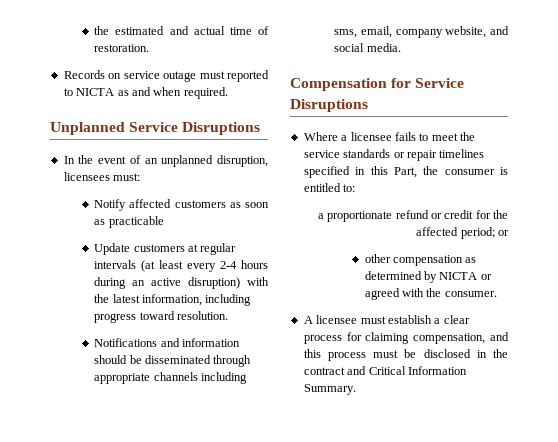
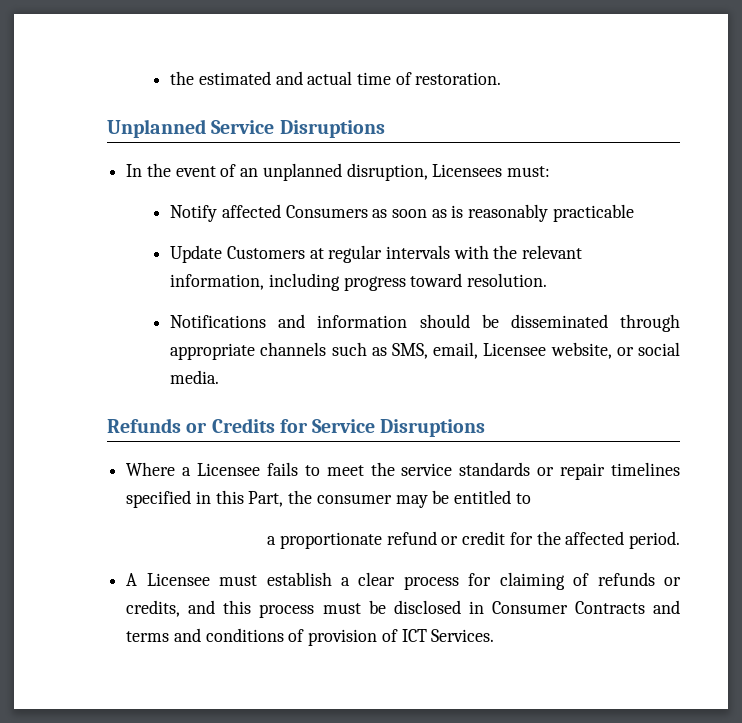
[63,70,269,82] [63,87,228,99] // Records on service outage must reported to NICTA as and when required. -> (502, 78) none
[63,172,110,181] licensees -> [432,164,503,177] Licensees
[174,200,226,208] customers -> [285,205,368,218] Consumers
(106, 222) none -> [451,204,549,222] is reasonably
[133,244,185,252] customers -> [226,246,305,259] Customers
[141,260,268,272] [94,277,269,289] [94,294,140,303] (at least every 2-4 hours during an active disruption) with the latest -> [453,245,583,259] with the relevant
[200,372,247,384] [334,26,509,38] including sms, email, company website, and -> [331,342,634,359] such as SMS, email, Licensee website, or
[290,78,387,91] Compensation -> [107,418,275,433] Refunds or Credits
[350,132,392,141] licensee -> [197,463,261,476] Licensee
[500,167,508,175] [303,183,356,192] is entitled to: -> [395,490,531,508] may be entitled to
[460,227,509,239] [364,254,477,266] [364,271,492,283] [364,288,497,300] period; or // other compensation as determined by NICTA or agreed with the consumer. -> [629,531,681,549] period.
[316,315,358,324] licensee -> [146,573,210,586] Licensee
[413,333,486,344] compensation, -> [573,572,681,586] [126,600,181,617] of refunds or credits,
[493,349,508,358] [303,366,467,375] [303,384,356,395] the contract and Critical Information Summary. -> [491,600,680,614] [126,628,495,646] Consumer Contracts and terms and conditions of provision of ICT Services.

